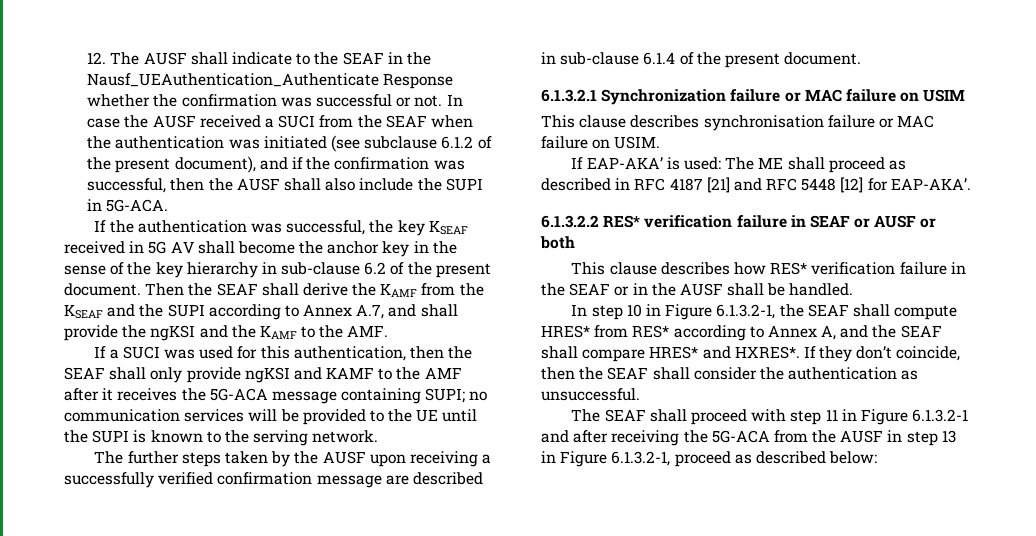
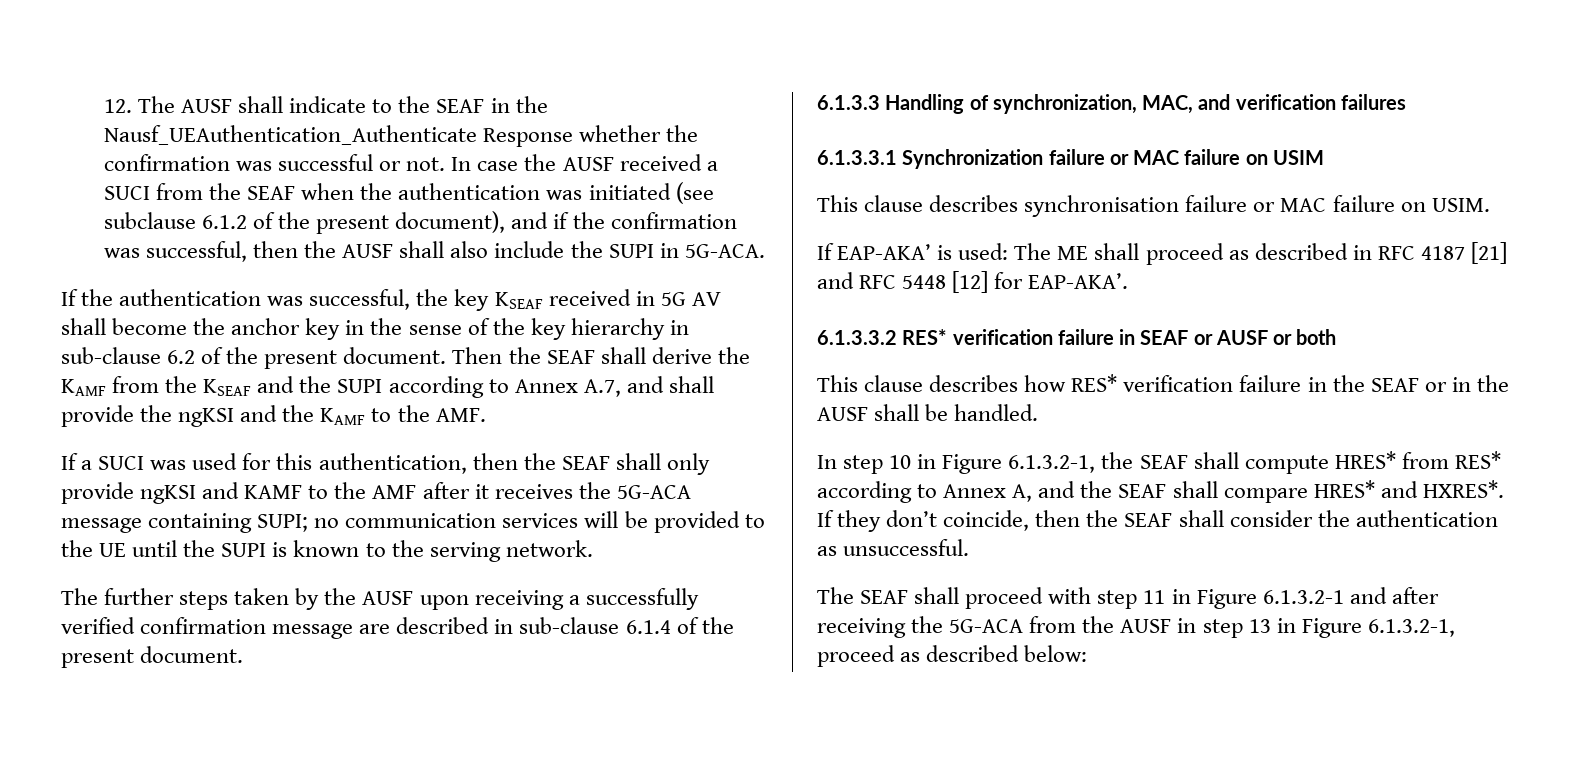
[541,89,597,102] 6.1.3.2.1 -> [817,94,1406,114] [817,150,897,165] 6.1.3.3 Handling of synchronization, MAC, and verification failures // 6.1.3.3.1
[541,215,599,228] 6.1.3.2.2 -> [817,330,897,345] 6.1.3.3.2

